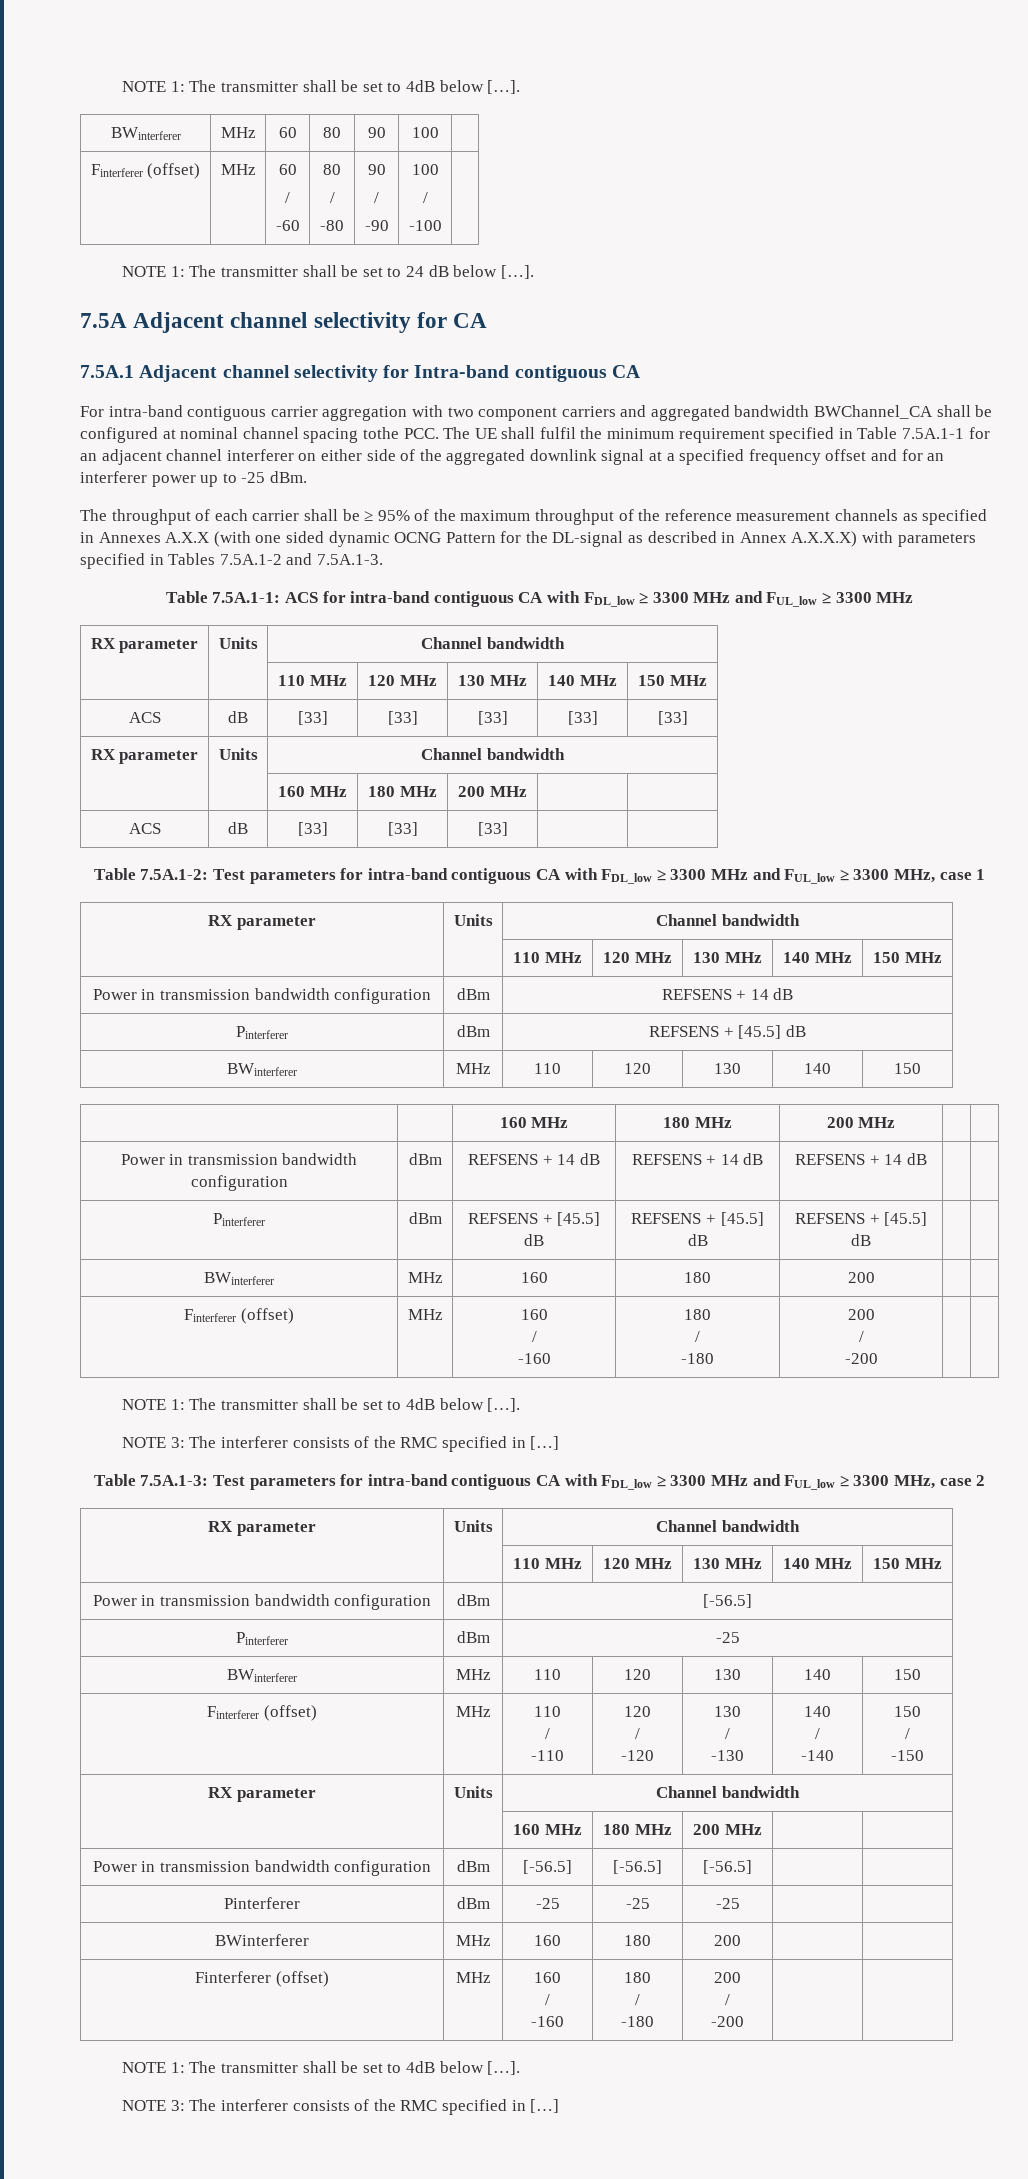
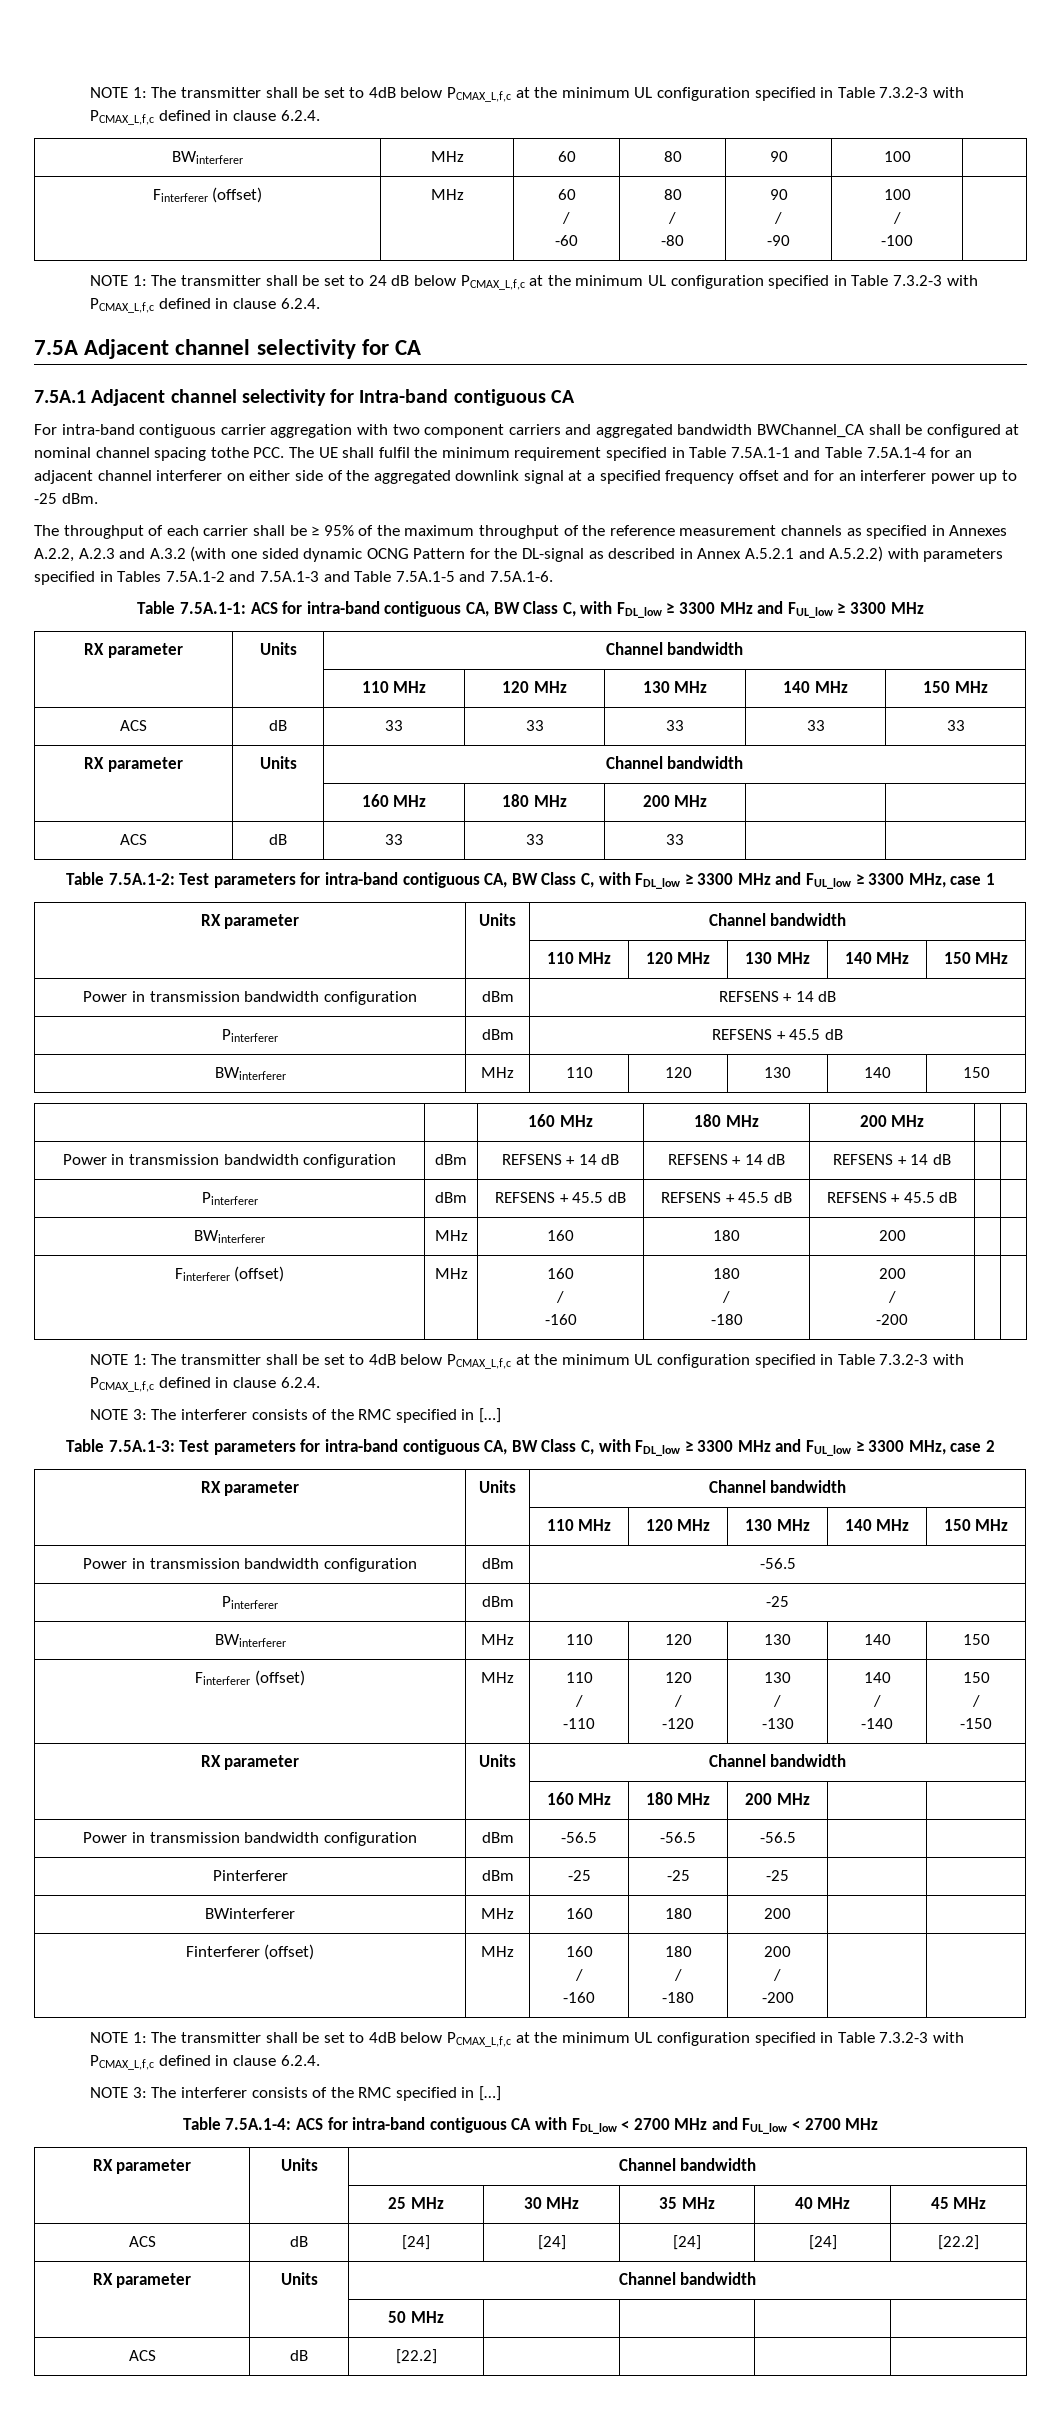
[487,80,521,94] […]. -> [447,87,964,102] [90,110,320,125] PCMAX_L,f,c at the minimum UL configuration specified in Table 7.3.2-3 with PCMAX_L,f,c defined in clause 6.2.4.
[500,265,534,279] […]. -> [460,275,978,290] [90,298,320,313] PCMAX_L,f,c at the minimum UL configuration specified in Table 7.3.2-3 with PCMAX_L,f,c defined in clause 6.2.4.
(965, 433) none -> [794,447,926,458] and Table 7.5A.1-4
[165,532,210,543] A.X.X -> [34,548,186,562] A.2.2, A.2.3 and A.3.2
[791,531,858,547] A.X.X.X) -> [745,546,884,562] A.5.2.1 and A.5.2.2)
[316,554,383,565] 7.5A.1-3. -> [259,571,553,582] 7.5A.1-3 and Table 7.5A.1-5 and 7.5A.1-6.
[518,592,544,603] CA -> [465,601,576,617] CA, BW Class C,
[297,711,328,725] [387,711,418,725] [477,711,508,725] [567,711,598,725] [657,711,688,725] [33] | [33] | [33] | [33] | [33] -> [385,720,403,731] [525,720,544,731] [665,720,684,731] [806,720,825,731] [946,720,965,731] 33 | 33 | 33 | 33 | 33
[297,822,328,836] [387,822,418,836] [477,822,508,836] [33] | [33] | [33] -> [385,834,403,845] [525,834,544,845] [665,834,684,845] 33 | 33 | 33
[536,869,562,880] CA -> [484,872,594,888] CA, BW Class C,
[738,1025,782,1039] [45.5] -> [789,1029,821,1040] 45.5
[557,1212,601,1226] [524,1234,544,1246] [631,1212,764,1226] [687,1234,708,1246] [794,1212,928,1226] [45.5] dB | REFSENS + [45.5] dB | REFSENS + [45.5] -> [572,1192,626,1203] [661,1192,792,1203] [826,1192,935,1203] 45.5 dB | REFSENS + 45.5 dB | REFSENS + 45.5
[487,1398,521,1412] […]. -> [447,1354,964,1369] [90,1377,320,1392] PCMAX_L,f,c at the minimum UL configuration specified in Table 7.3.2-3 with PCMAX_L,f,c defined in clause 6.2.4.
[536,1475,562,1486] CA -> [484,1439,594,1455] CA, BW Class C,
[703,1594,753,1608] [-56.5] -> [759,1558,796,1569] -56.5
[523,1860,572,1874] [613,1860,662,1874] [703,1860,752,1874] [-56.5] | [-56.5] | [-56.5] -> [560,1832,597,1843] [659,1832,696,1843] [759,1832,796,1843] -56.5 | -56.5 | -56.5
[487,2061,521,2075] […]. -> [447,2032,964,2047] [90,2055,320,2070] PCMAX_L,f,c at the minimum UL configuration specified in Table 7.3.2-3 with PCMAX_L,f,c defined in clause 6.2.4.
(560, 2106) none -> [182,2117,879,2134] [92,2159,192,2174] [280,2158,318,2171] [618,2158,757,2171] [388,2197,444,2209] [523,2197,580,2209] [659,2197,715,2209] [794,2197,851,2209] [930,2197,987,2209] [128,2236,156,2247] [290,2236,308,2247] [402,2235,430,2250] [537,2235,566,2250] [672,2235,701,2250] [808,2235,837,2250] [937,2235,979,2250] [92,2273,192,2288] [280,2272,318,2285] [618,2272,757,2285] [388,2311,444,2323] [128,2350,156,2361] [290,2350,308,2361] [395,2349,437,2364] // Table 7.5A.1-4: ACS for intra-band contiguous CA with FDL_low < 2700 MHz and FUL_low < 2700 MHz // RX parameter | Units | Channel bandwidth // | | 25 MHz | 30 MHz | 35 MHz | 40 MHz | 45 MHz // ACS | dB | [24] | [24] | [24] | [24] | [22.2] // RX parameter | Units | Channel bandwidth // | | 50 MHz | | | | // ACS | dB | [22.2] | | | |

